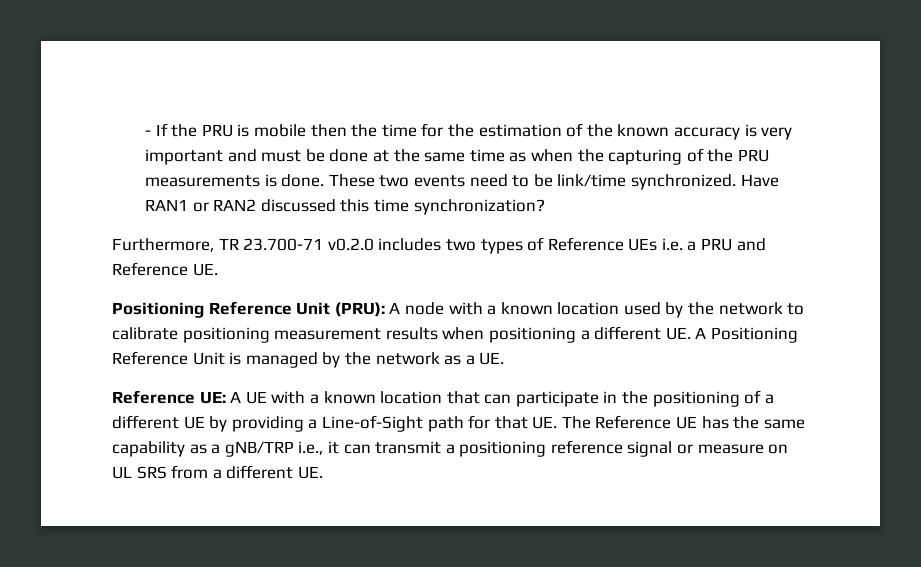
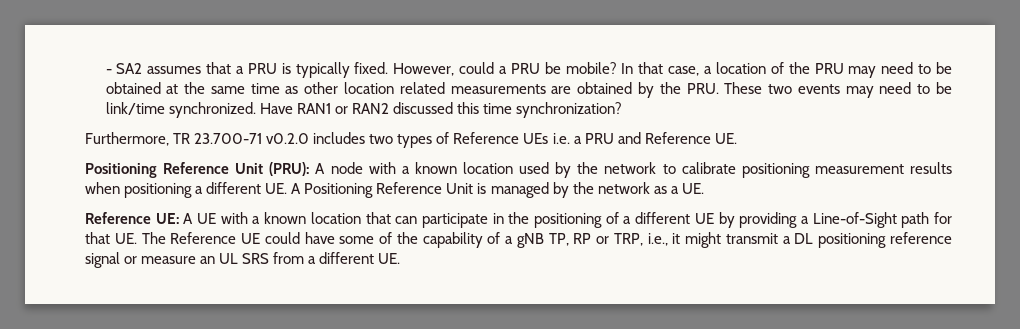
[155,123,793,140] [145,149,369,165] If the PRU is mobile then the time for the estimation of the known accuracy is very important and must be done -> [116,62,953,78] [105,82,161,94] SA2 assumes that a PRU is typically fixed. However, could a PRU be mobile? In that case, a location of the PRU may need to be obtained
[531,148,769,165] [145,174,325,187] when the capturing of the PRU measurements is done. -> [304,82,719,98] other location related measurements are obtained by the PRU.
(466, 181) none -> [845,86,874,98] may
[701,416,805,429] [112,441,294,457] has the same capability as a gNB/TRP -> [264,232,643,248] could have some of the capability of a gNB TP, RP or TRP,
[343,444,371,454] can -> [685,232,722,248] might
(455, 449) none -> [794,233,814,244] DL
[768,444,789,454] on -> [200,256,216,264] an

